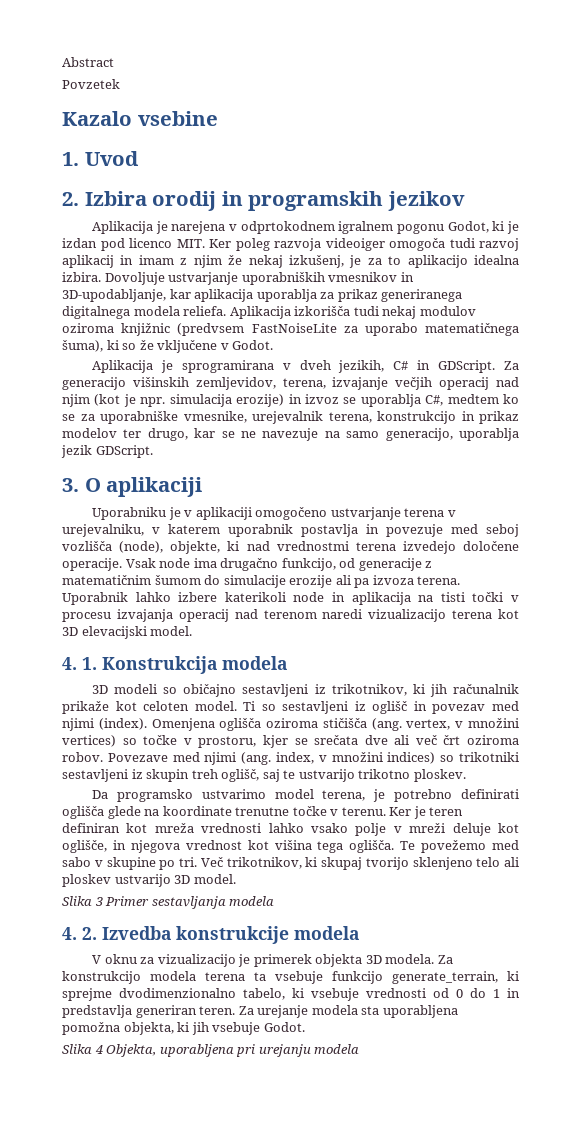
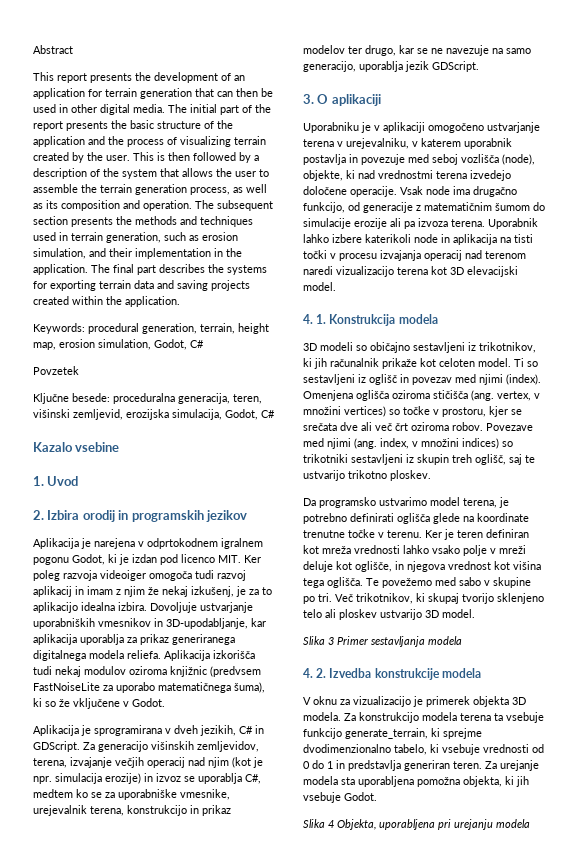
[62,79,120,89] Povzetek -> [33,72,245,83] [33,88,273,99] [33,104,271,115] [33,120,233,131] [33,136,266,147] [33,152,259,163] [33,168,269,179] [33,184,267,195] [33,200,273,211] [33,216,253,227] [33,232,238,243] [33,248,242,259] [33,264,267,275] [33,280,250,291] [33,296,180,307] [33,323,269,334] [33,339,204,350] [33,366,79,375] [33,393,262,404] [33,409,275,420] This report presents the development of an application for terrain generation that can then be used in other digital media. The initial part of the report presents the basic structure of the application and the process of visualizing terrain created by the user. This is then followed by a description of the system that allows the user to assemble the terrain generation process, as well as its composition and operation. The subsequent section presents the methods and techniques used in terrain generation, such as erosion simulation, and their implementation in the application. The final part describes the systems for exporting terrain data and saving projects created within the application. // Keywords: procedural generation, terrain, height map, erosion simulation, Godot, C# // Povzetek // Ključne besede: proceduralna generacija, teren, višinski zemljevid, erozijska simulacija, Godot, C#

